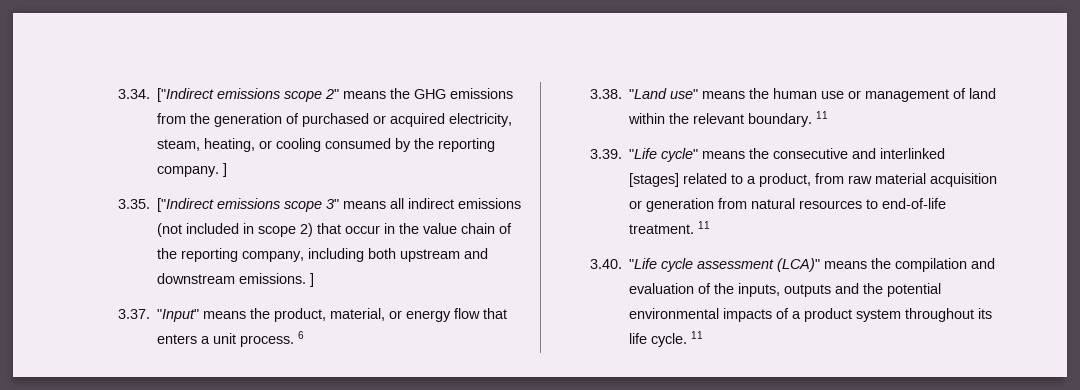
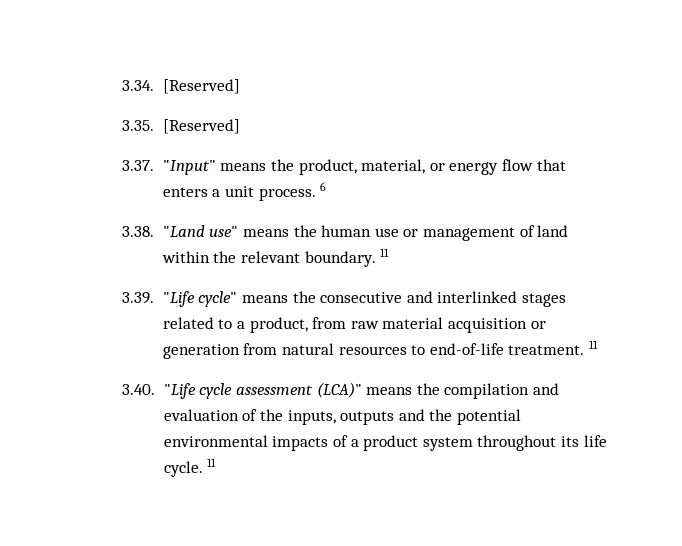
[157,88,514,102] [157,113,513,127] [157,138,496,152] [157,163,228,177] [118,198,522,212] [157,223,513,237] [157,248,489,262] [157,273,315,287] ["Indirect emissions scope 2" means the GHG emissions from the generation of purchased or acquired electricity, steam, heating, or cooling consumed by the reporting company. ] // 3.35. ["Indirect emissions scope 3" means all indirect emissions (not included in scope 2) that occur in the value chain of the reporting company, including both upstream and downstream emissions. ] -> [162,79,240,94] [122,119,240,134] [Reserved] // 3.35. [Reserved]
[629,173,680,187] [stages] -> [521,293,566,307] stages

